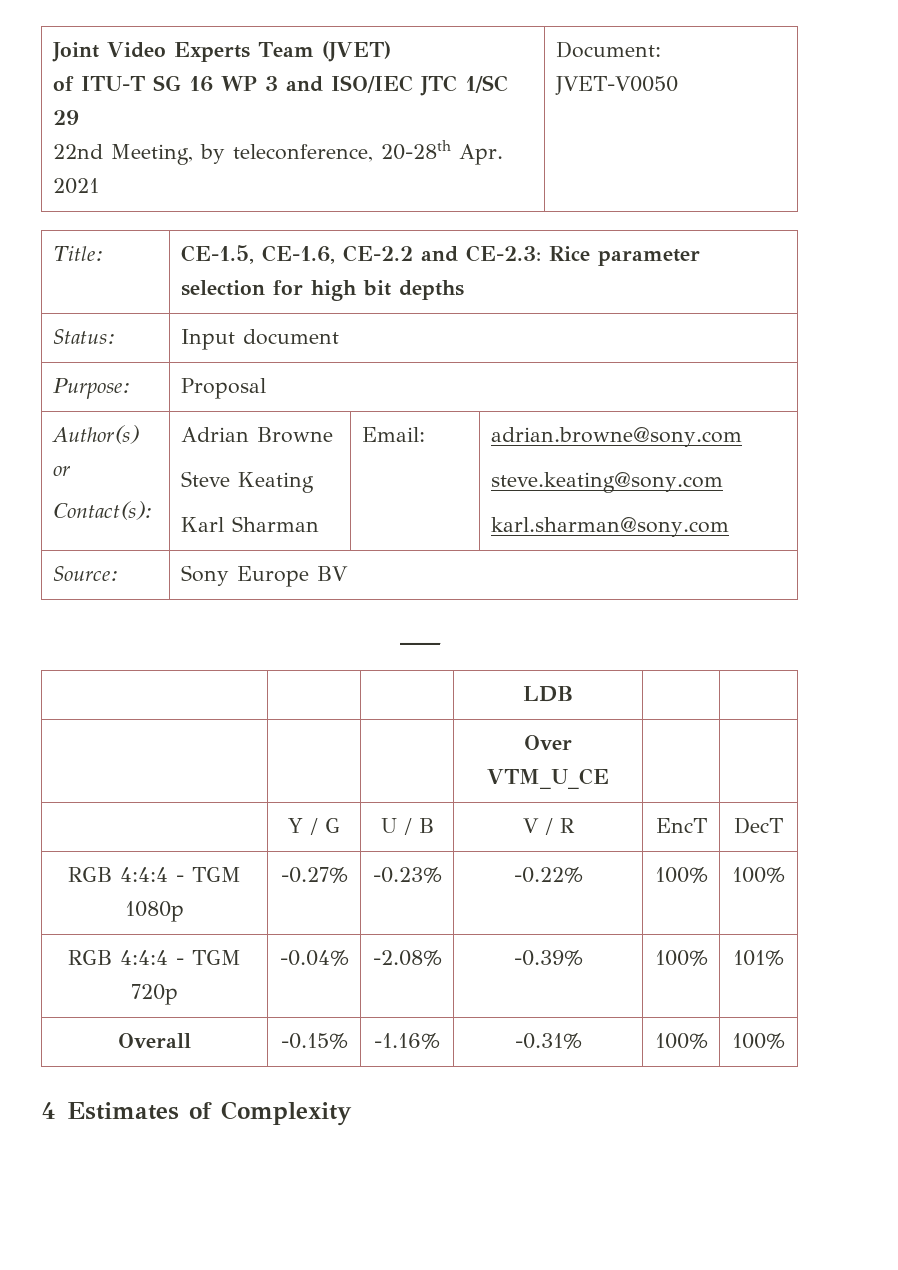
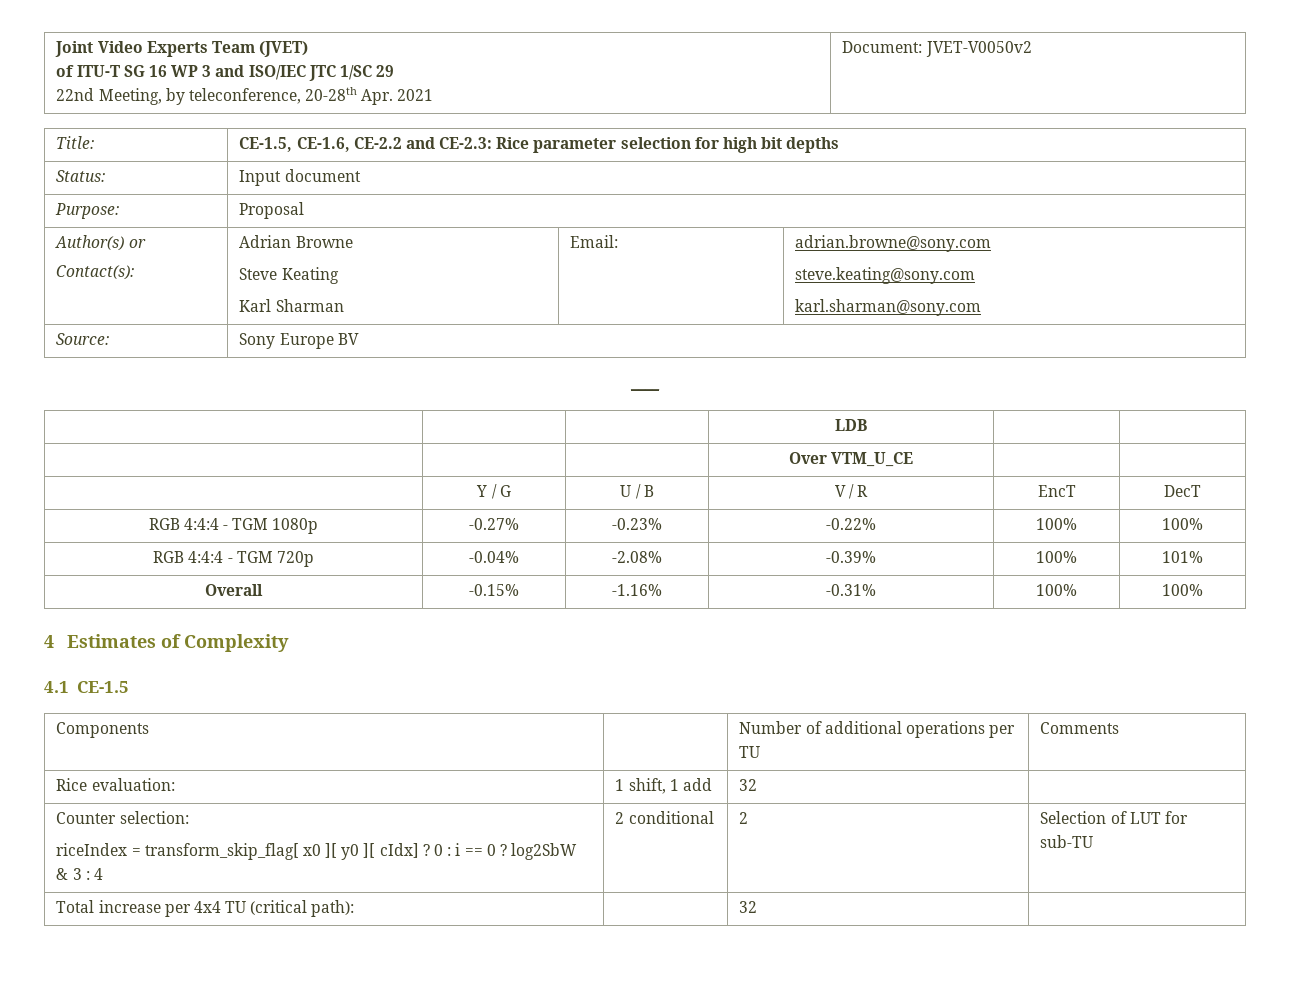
[554,76,678,95] JVET-V0050 -> [925,41,1032,57] JVET-V0050v2
(352, 1113) none -> [44,681,129,693] [56,722,150,738] [739,721,1016,738] [739,746,761,758] [1040,722,1120,734] [56,778,175,791] [615,778,712,794] [739,779,758,791] [56,811,189,824] [56,843,578,860] [56,868,103,880] [615,811,714,824] [739,812,749,824] [1040,811,1188,824] [1040,835,1094,848] [56,900,355,917] [739,901,758,913] // 4.1 CE-1.5 // Components | | Number of additional operations per TU | Comments // Rice evaluation: | 1 shift, 1 add | 32 | // Counter selection: // riceIndex = transform_skip_flag[ x0 ][ y0 ][ cIdx] ? 0 : i == 0 ? log2SbW & 3 : 4 | 2 conditional | 2 | Selection of LUT for sub-TU // Total increase per 4x4 TU (critical path): | | 32 |

